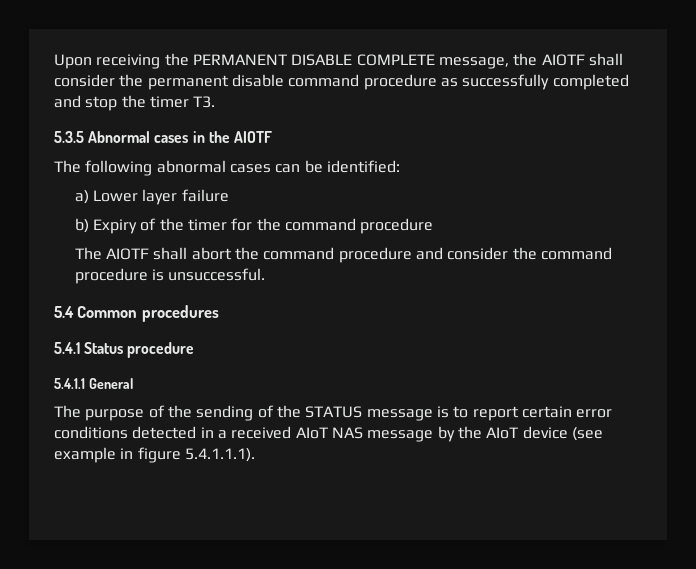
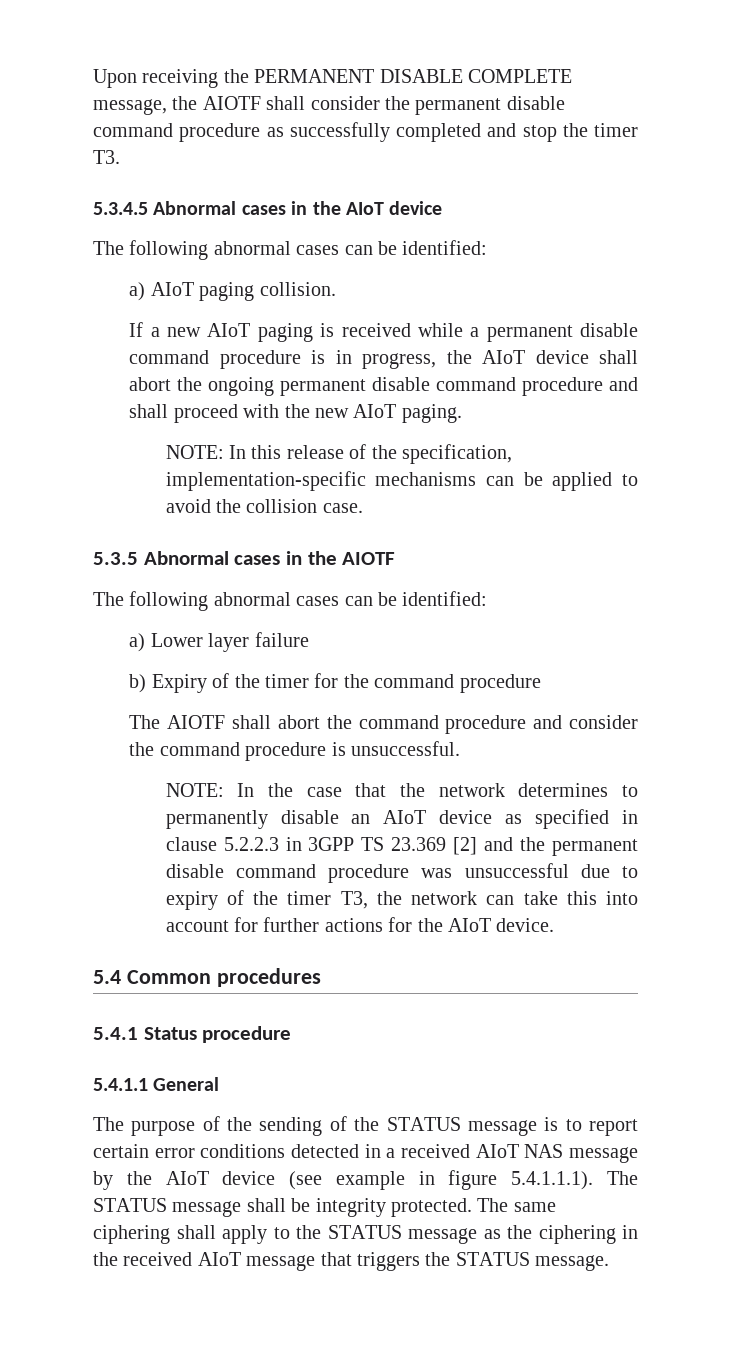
(216, 102) none -> [93,201,443,215] [93,240,488,260] [129,282,336,301] [129,322,638,342] [129,350,638,369] [129,377,638,396] [129,404,462,423] [165,444,513,464] [165,471,638,491] [165,499,363,513] // 5.3.4.5 Abnormal cases in the AIoT device // The following abnormal cases can be identified: // a) AIoT paging collision. // If a new AIoT paging is received while a permanent disable command procedure is in progress, the AIoT device shall abort the ongoing permanent disable command procedure and shall proceed with the new AIoT paging. // NOTE: In this release of the specification, implementation-specific mechanisms can be applied to avoid the collision case.
(266, 274) none -> [165,783,639,797] [165,809,638,829] [165,837,638,856] [165,863,638,883] [165,890,638,910] [165,917,555,932] // NOTE: In the case that the network determines to permanently disable an AIoT device as specified in clause 5.2.2.3 in 3GPP TS 23.369 [2] and the permanent disable command procedure was unsuccessful due to expiry of the timer T3, the network can take this into account for further actions for the AIoT device.
(255, 455) none -> [607,1171,638,1185] [93,1198,556,1217] [93,1225,638,1244] [93,1252,610,1271] The STATUS message shall be integrity protected. The same ciphering shall apply to the STATUS message as the ciphering in the received AIoT message that triggers the STATUS message.

